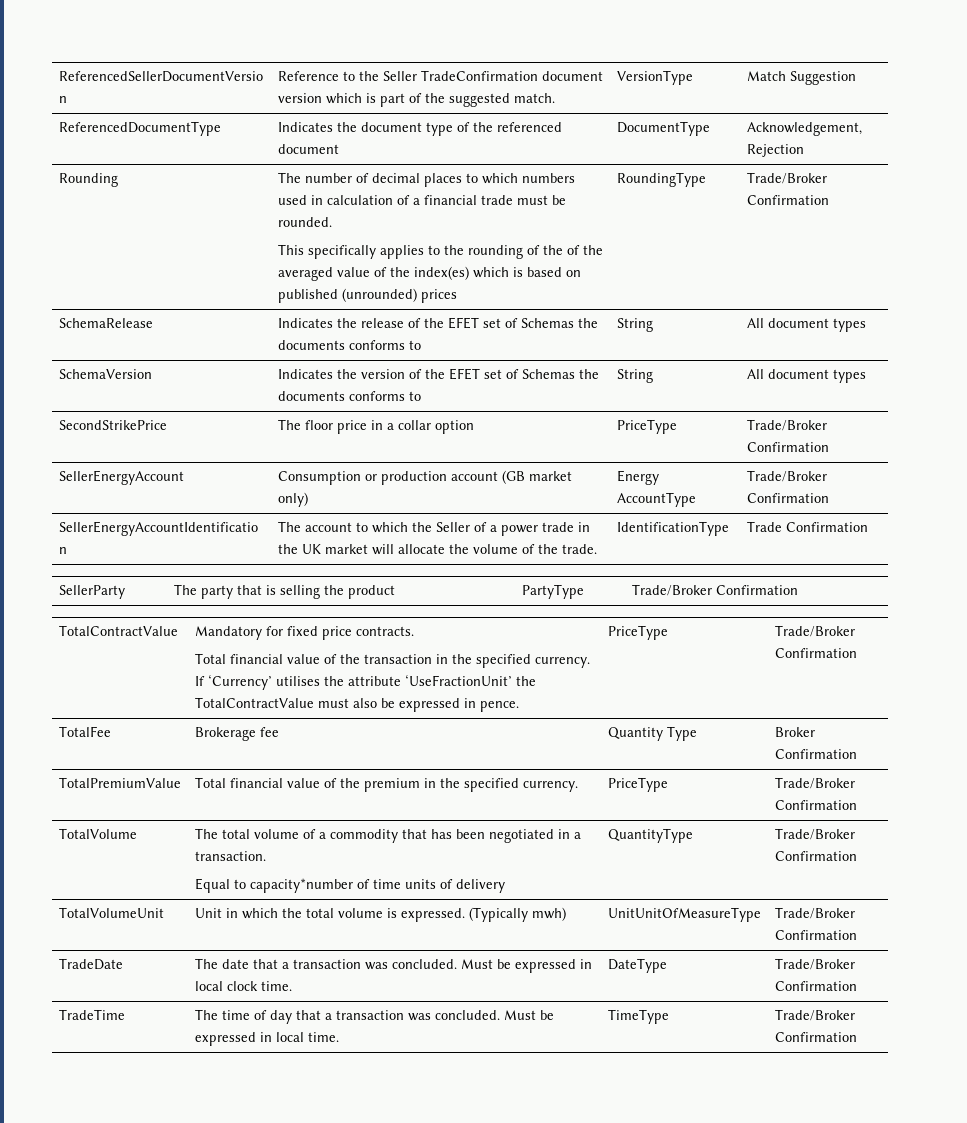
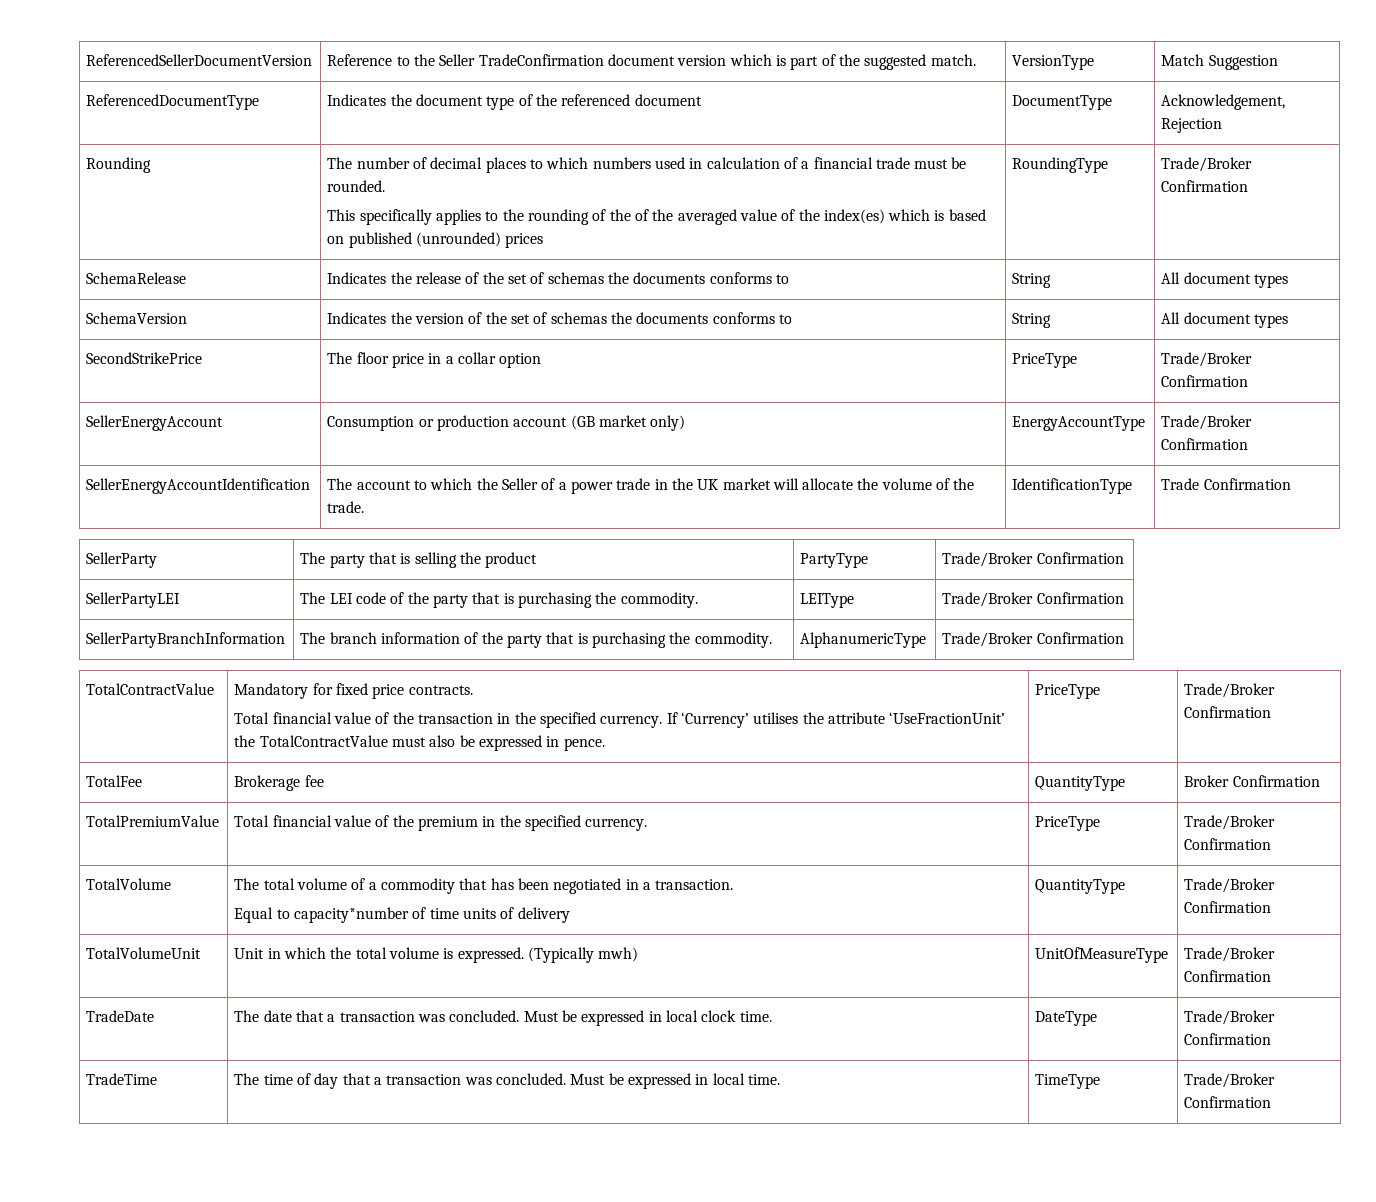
[447,317,574,329] EFET set of Schemas -> [507,272,604,284] set of schemas
[448,368,575,380] EFET set of Schemas -> [510,312,607,324] set of schemas
[616,470,659,485] [616,492,696,507] Energy AccountType -> [1012,416,1146,431] EnergyAccountType
(798, 590) none -> [86,592,181,608] [300,592,698,608] [800,593,855,608] [942,592,1124,607] [86,632,286,648] [300,632,772,648] [800,632,927,648] [942,632,1124,647] // SellerPartyLEI | The LEI code of the party that is purchasing the commodity. | LEIType | Trade/Broker Confirmation // SellerPartyBranchInformation | The branch information of the party that is purchasing the commodity. | AlphanumericType | Trade/Broker Confirmation
[607,726,697,741] Quantity Type -> [1035,776,1126,791] QuantityType
[607,907,761,922] UnitUnitOfMeasureType -> [1035,947,1169,963] UnitOfMeasureType

